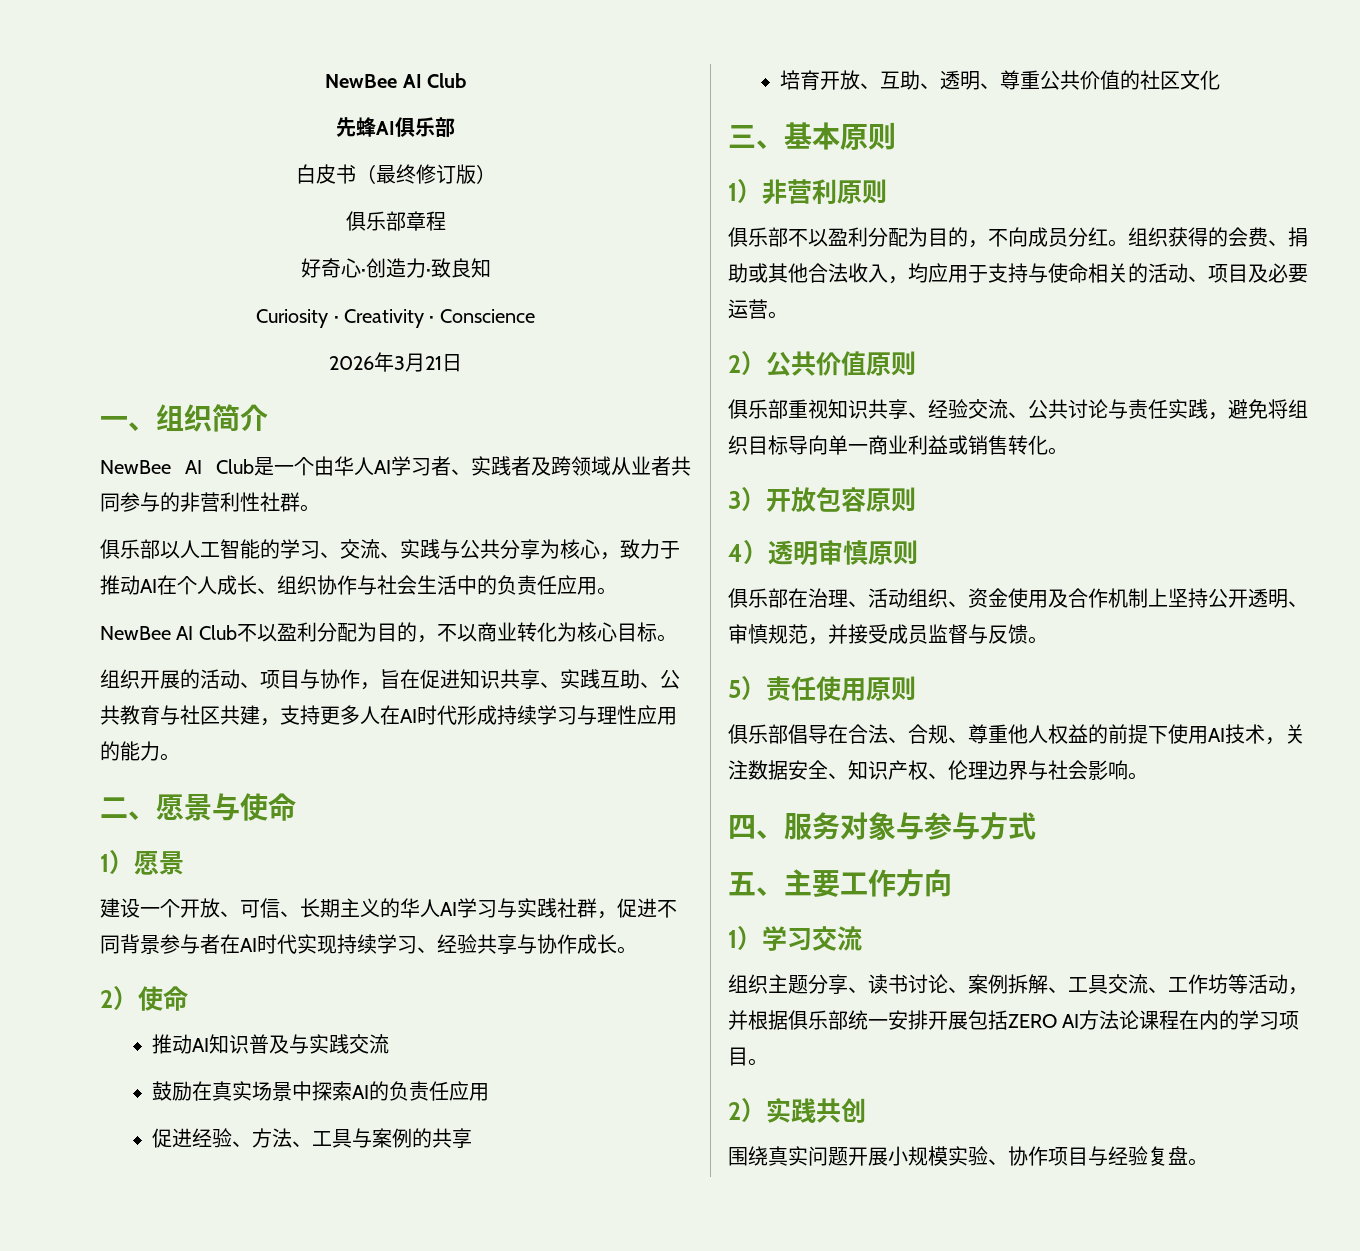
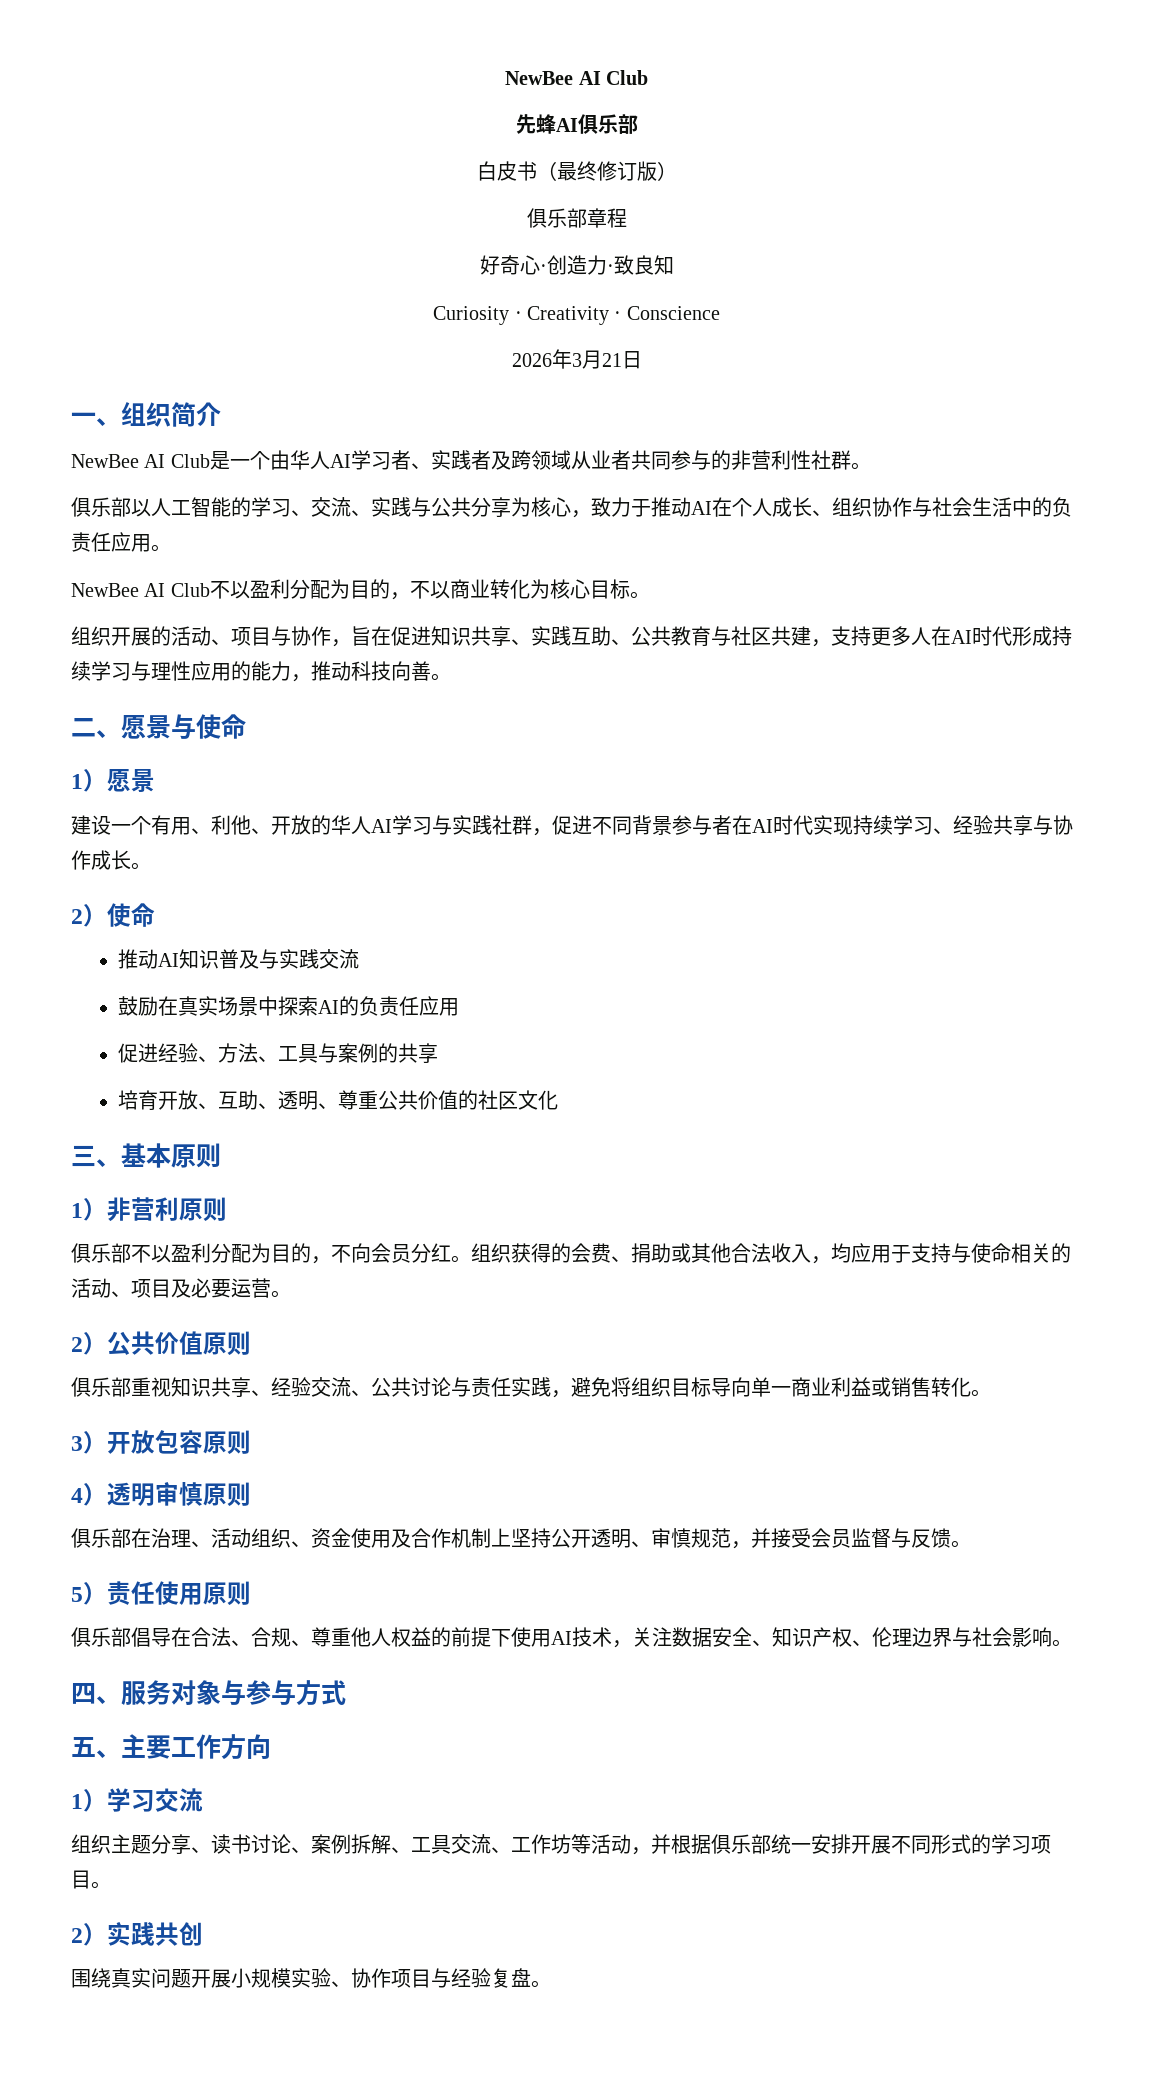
(160, 751) none -> [291,661,431,682] ，推动科技向善
[180,898,380,918] 开放、可信、长期主义 -> [151,815,311,835] 有用、利他、开放
[1028,227,1048,247] 成 -> [371,1243,391,1263] 会
[888,624,908,644] 成 -> [811,1528,831,1548] 会
[968,1010,1220,1030] 包括ZERO AI方法论课程在内 -> [891,1834,971,1854] 不同形式

